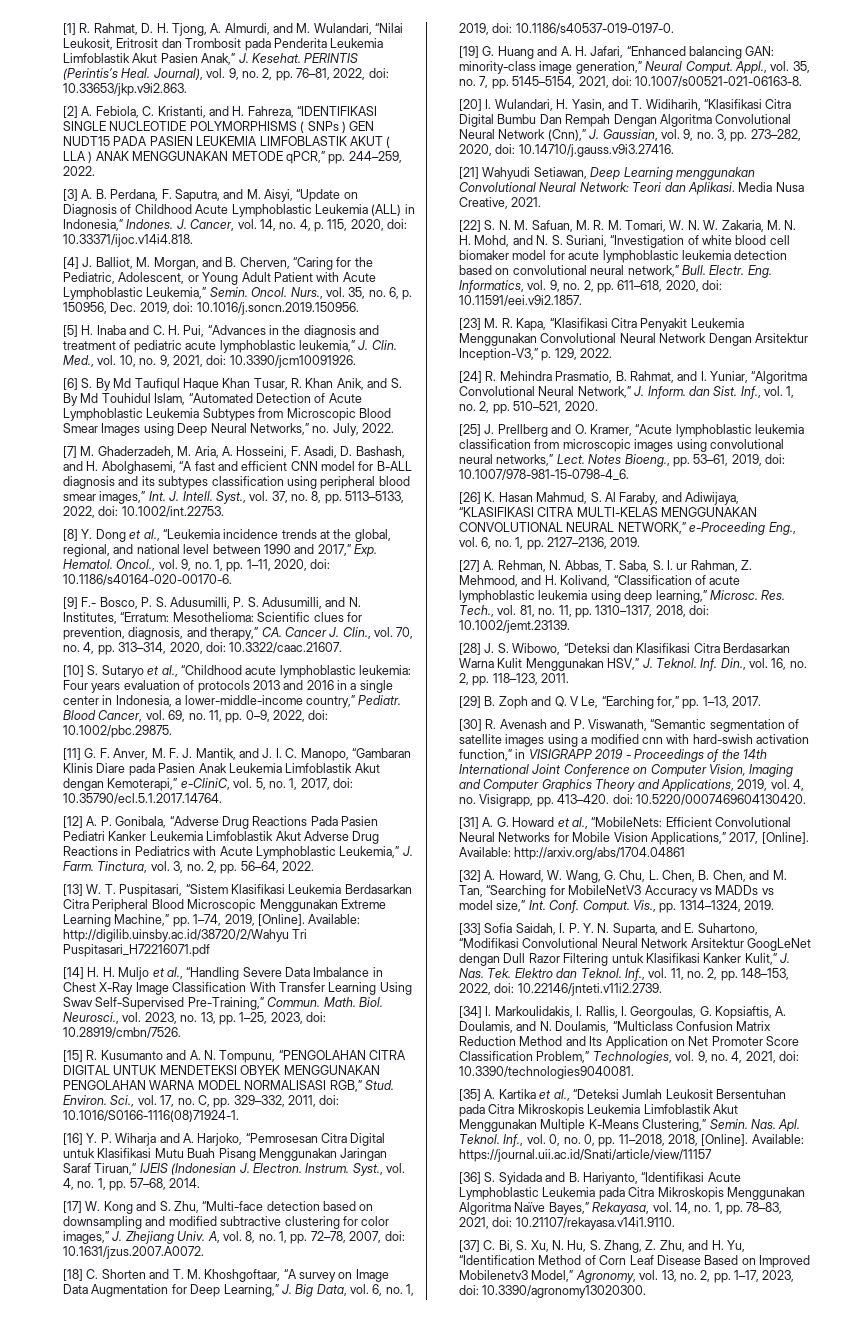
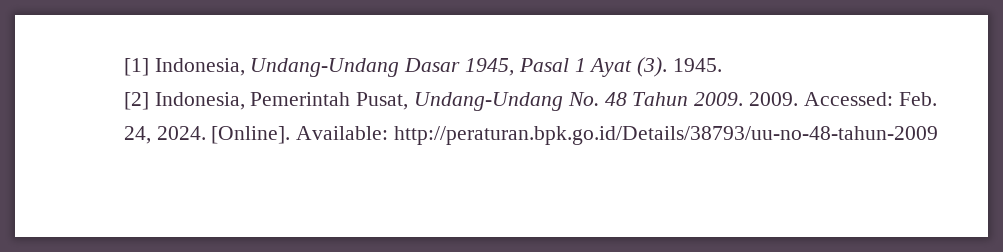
[79,23,404,36] [63,38,384,51] [63,53,359,65] [63,68,389,81] [63,83,188,96] [63,106,378,118] [63,121,375,133] [63,136,391,148] [63,151,402,164] [63,166,96,176] [63,189,358,202] [63,204,415,217] [63,219,408,232] [63,234,194,247] [63,257,373,270] [63,272,376,285] [63,287,413,300] [63,302,359,315] [63,325,380,338] [63,340,397,353] [63,355,356,368] [63,378,402,391] [63,393,362,406] [63,408,391,421] [63,423,395,436] [63,446,405,458] [63,461,412,474] [63,476,410,489] [63,491,405,504] [63,506,224,518] [63,529,391,542] [63,544,378,557] [63,559,331,572] [63,574,233,585] [63,597,361,609] [63,612,362,624] [63,627,414,640] [63,642,343,655] [63,665,412,678] [63,680,393,693] [63,695,402,708] [63,710,329,723] [63,725,173,738] [63,748,411,761] [63,763,380,776] [63,778,354,791] [63,793,223,804] [63,816,379,829] [63,831,380,844] [63,846,413,859] [63,861,315,874] [63,884,412,897] [63,899,386,912] [63,914,361,927] [63,929,308,942] [63,944,211,957] [63,967,383,980] [63,982,412,995] [63,997,383,1010] [63,1012,327,1025] [63,1027,182,1038] [63,1050,407,1063] [63,1065,380,1075] [63,1080,394,1092] [63,1095,340,1108] [63,1110,240,1122] [63,1133,386,1146] [63,1148,388,1161] [63,1163,406,1176] [63,1178,200,1191] [63,1201,374,1214] [63,1216,390,1229] [63,1231,405,1244] [63,1246,205,1259] [63,1269,389,1282] [63,1284,415,1297] [459,23,674,35] [459,46,775,59] [459,61,810,74] [459,76,803,89] [459,99,792,111] [459,114,792,127] [459,129,801,142] [459,144,674,157] [459,167,755,180] [459,182,804,195] [459,197,542,209] [459,220,797,232] [459,235,790,248] [459,250,788,263] [459,265,772,278] [459,280,723,293] [459,295,583,306] [459,318,744,331] [459,333,808,346] [459,348,613,361] [459,371,808,384] [459,386,795,399] [459,401,598,414] [459,424,805,437] [459,439,784,452] [459,454,786,467] [459,469,630,480] [459,492,740,505] [459,507,758,517] [459,522,796,535] [459,537,641,550] [459,560,753,572] [459,575,741,587] [459,590,786,603] [459,605,710,618] [459,620,571,633] [459,643,791,655] [459,658,807,671] [459,673,570,686] [459,696,762,709] [459,719,800,732] [459,734,810,747] [459,749,768,762] [459,764,794,777] [459,779,805,792] [459,794,806,807] [459,817,792,829] [459,832,809,845] [459,847,686,860] [459,870,787,883] [459,885,774,898] [459,900,775,913] [459,923,758,936] [459,938,811,951] [459,953,791,966] [459,968,790,981] [459,983,662,996] [459,1006,787,1019] [459,1021,772,1033] [459,1036,800,1049] [459,1051,800,1064] [459,1066,635,1079] [459,1089,787,1101] [459,1104,738,1117] [459,1119,801,1132] [459,1134,804,1147] [459,1149,713,1162] [459,1172,741,1185] [459,1187,805,1200] [459,1202,783,1215] [459,1217,675,1230] [459,1240,745,1253] [459,1255,811,1268] [459,1270,795,1283] [459,1285,647,1298] R. Rahmat, D. H. Tjong, A. Almurdi, and M. Wulandari, “Nilai Leukosit, Eritrosit dan Trombosit pada Penderita Leukemia Limfoblastik Akut Pasien Anak,” J. Kesehat. PERINTIS (Perintis’s Heal. Journal), vol. 9, no. 2, pp. 76–81, 2022, doi: 10.33653/jkp.v9i2.863. // [2] A. Febiola, C. Kristanti, and H. Fahreza, “IDENTIFIKASI SINGLE NUCLEOTIDE POLYMORPHISMS ( SNPs ) GEN NUDT15 PADA PASIEN LEUKEMIA LIMFOBLASTIK AKUT ( LLA ) ANAK MENGGUNAKAN METODE qPCR,” pp. 244–259, 2022. // [3] A. B. Perdana, F. Saputra, and M. Aisyi, “Update on Diagnosis of Childhood Acute Lymphoblastic Leukemia (ALL) in Indonesia,” Indones. J. Cancer, vol. 14, no. 4, p. 115, 2020, doi: 10.33371/ijoc.v14i4.818. // [4] J. Balliot, M. Morgan, and B. Cherven, “Caring for the Pediatric, Adolescent, or Young Adult Patient with Acute Lymphoblastic Leukemia,” Semin. Oncol. Nurs., vol. 35, no. 6, p. 150956, Dec. 2019, doi: 10.1016/j.soncn.2019.150956. // [5] H. Inaba and C. H. Pui, “Advances in the diagnosis and treatment of pediatric acute lymphoblastic leukemia,” J. Clin. Med., vol. 10, no. 9, 2021, doi: 10.3390/jcm10091926. // [6] S. By Md Taufiqul Haque Khan Tusar, R. Khan Anik, and S. By Md Touhidul Islam, “Automated Detection of Acute Lymphoblastic Leukemia Subtypes from Microscopic Blood Smear Images using Deep Neural Networks,” no. July, 2022. // [7] M. Ghaderzadeh, M. Aria, A. Hosseini, F. Asadi, D. Bashash, and H. Abolghasemi, “A fast and efficient CNN model for B-ALL diagnosis and its subtypes classification using peripheral blood smear images,” Int. J. Intell. Syst., vol. 37, no. 8, pp. 5113–5133, 2022, doi: 10.1002/int.22753. // [8] Y. Dong et al., “Leukemia incidence trends at the global, regional, and national level between 1990 and 2017,” Exp. Hematol. Oncol., vol. 9, no. 1, pp. 1–11, 2020, doi: 10.1186/s40164-020-00170-6. // [9] F.- Bosco, P. S. Adusumilli, P. S. Adusumilli, and N. Institutes, “Erratum: Mesothelioma: Scientific clues for prevention, diagnosis, and therapy,” CA. Cancer J. Clin., vol. 70, no. 4, pp. 313–314, 2020, doi: 10.3322/caac.21607. // [10] S. Sutaryo et al., “Childhood acute lymphoblastic leukemia: Four years evaluation of protocols 2013 and 2016 in a single center in Indonesia, a lower-middle-income country,” Pediatr. Blood Cancer, vol. 69, no. 11, pp. 0–9, 2022, doi: 10.1002/pbc.29875. // [11] G. F. Anver, M. F. J. Mantik, and J. I. C. Manopo, “Gambaran Klinis Diare pada Pasien Anak Leukemia Limfoblastik Akut dengan Kemoterapi,” e-CliniC, vol. 5, no. 1, 2017, doi: 10.35790/ecl.5.1.2017.14764. // [12] A. P. Gonibala, “Adverse Drug Reactions Pada Pasien Pediatri Kanker Leukemia Limfoblastik Akut Adverse Drug Reactions in Pediatrics with Acute Lymphoblastic Leukemia,” J. Farm. Tinctura, vol. 3, no. 2, pp. 56–64, 2022. // [13] W. T. Puspitasari, “Sistem Klasifikasi Leukemia Berdasarkan Citra Peripheral Blood Microscopic Menggunakan Extreme Learning Machine,” pp. 1–74, 2019, [Online]. Available: http://digilib.uinsby.ac.id/38720/2/Wahyu Tri Puspitasari_H72216071.pdf // [14] H. H. Muljo et al., “Handling Severe Data Imbalance in Chest X-Ray Image Classification With Transfer Learning Using Swav Self-Supervised Pre-Training,” Commun. Math. Biol. Neurosci., vol. 2023, no. 13, pp. 1–25, 2023, doi: 10.28919/cmbn/7526. // [15] R. Kusumanto and A. N. Tompunu, “PENGOLAHAN CITRA DIGITAL UNTUK MENDETEKSI OBYEK MENGGUNAKAN PENGOLAHAN WARNA MODEL NORMALISASI RGB,” Stud. Environ. Sci., vol. 17, no. C, pp. 329–332, 2011, doi: 10.1016/S0166-1116(08)71924-1. // [16] Y. P. Wiharja and A. Harjoko, “Pemrosesan Citra Digital untuk Klasifikasi Mutu Buah Pisang Menggunakan Jaringan Saraf Tiruan,” IJEIS (Indonesian J. Electron. Instrum. Syst., vol. 4, no. 1, pp. 57–68, 2014. // [17] W. Kong and S. Zhu, “Multi-face detection based on downsampling and modified subtractive clustering for color images,” J. Zhejiang Univ. A, vol. 8, no. 1, pp. 72–78, 2007, doi: 10.1631/jzus.2007.A0072. // [18] C. Shorten and T. M. Khoshgoftaar, “A survey on Image Data Augmentation for Deep Learning,” J. Big Data, vol. 6, no. 1, 2019, doi: 10.1186/s40537-019-0197-0. // [19] G. Huang and A. H. Jafari, “Enhanced balancing GAN: minority-class image generation,” Neural Comput. Appl., vol. 35, no. 7, pp. 5145–5154, 2021, doi: 10.1007/s00521-021-06163-8. // [20] I. Wulandari, H. Yasin, and T. Widiharih, “Klasifikasi Citra Digital Bumbu Dan Rempah Dengan Algoritma Convolutional Neural Network (Cnn),” J. Gaussian, vol. 9, no. 3, pp. 273–282, 2020, doi: 10.14710/j.gauss.v9i3.27416. // [21] Wahyudi Setiawan, Deep Learning menggunakan Convolutional Neural Network: Teori dan Aplikasi. Media Nusa Creative, 2021. // [22] S. N. M. Safuan, M. R. M. Tomari, W. N. W. Zakaria, M. N. H. Mohd, and N. S. Suriani, “Investigation of white blood cell biomaker model for acute lymphoblastic leukemia detection based on convolutional neural network,” Bull. Electr. Eng. Informatics, vol. 9, no. 2, pp. 611–618, 2020, doi: 10.11591/eei.v9i2.1857. // [23] M. R. Kapa, “Klasifikasi Citra Penyakit Leukemia Menggunakan Convolutional Neural Network Dengan Arsitektur Inception-V3,” p. 129, 2022. // [24] R. Mehindra Prasmatio, B. Rahmat, and I. Yuniar, “Algoritma Convolutional Neural Network,” J. Inform. dan Sist. Inf., vol. 1, no. 2, pp. 510–521, 2020. // [25] J. Prellberg and O. Kramer, “Acute lymphoblastic leukemia classification from microscopic images using convolutional neural networks,” Lect. Notes Bioeng., pp. 53–61, 2019, doi: 10.1007/978-981-15-0798-4_6. // [26] K. Hasan Mahmud, S. Al Faraby, and Adiwijaya, “KLASIFIKASI CITRA MULTI-KELAS MENGGUNAKAN CONVOLUTIONAL NEURAL NETWORK,” e-Proceeding Eng., vol. 6, no. 1, pp. 2127–2136, 2019. // [27] A. Rehman, N. Abbas, T. Saba, S. I. ur Rahman, Z. Mehmood, and H. Kolivand, “Classification of acute lymphoblastic leukemia using deep learning,” Microsc. Res. Tech., vol. 81, no. 11, pp. 1310–1317, 2018, doi: 10.1002/jemt.23139. // [28] J. S. Wibowo, “Deteksi dan Klasifikasi Citra Berdasarkan Warna Kulit Menggunakan HSV,” J. Teknol. Inf. Din., vol. 16, no. 2, pp. 118–123, 2011. // [29] B. Zoph and Q. V Le, “Earching for,” pp. 1–13, 2017. // [30] R. Avenash and P. Viswanath, “Semantic segmentation of satellite images using a modified cnn with hard-swish activation function,” in VISIGRAPP 2019 - Proceedings of the 14th International Joint Conference on Computer Vision, Imaging and Computer Graphics Theory and Applications, 2019, vol. 4, no. Visigrapp, pp. 413–420. doi: 10.5220/0007469604130420. // [31] A. G. Howard et al., “MobileNets: Efficient Convolutional Neural Networks for Mobile Vision Applications,” 2017, [Online]. Available: http://arxiv.org/abs/1704.04861 // [32] A. Howard, W. Wang, G. Chu, L. Chen, B. Chen, and M. Tan, “Searching for MobileNetV3 Accuracy vs MADDs vs model size,” Int. Conf. Comput. Vis., pp. 1314–1324, 2019. // [33] Sofia Saidah, I. P. Y. N. Suparta, and E. Suhartono, “Modifikasi Convolutional Neural Network Arsitektur GoogLeNet dengan Dull Razor Filtering untuk Klasifikasi Kanker Kulit,” J. Nas. Tek. Elektro dan Teknol. Inf., vol. 11, no. 2, pp. 148–153, 2022, doi: 10.22146/jnteti.v11i2.2739. // [34] I. Markoulidakis, I. Rallis, I. Georgoulas, G. Kopsiaftis, A. Doulamis, and N. Doulamis, “Multiclass Confusion Matrix Reduction Method and Its Application on Net Promoter Score Classification Problem,” Technologies, vol. 9, no. 4, 2021, doi: 10.3390/technologies9040081. // [35] A. Kartika et al., “Deteksi Jumlah Leukosit Bersentuhan pada Citra Mikroskopis Leukemia Limfoblastik Akut Menggunakan Multiple K-Means Clustering,” Semin. Nas. Apl. Teknol. Inf., vol. 0, no. 0, pp. 11–2018, 2018, [Online]. Available: https://journal.uii.ac.id/Snati/article/view/11157 // [36] S. Syidada and B. Hariyanto, “Identifikasi Acute Lymphoblastic Leukemia pada Citra Mikroskopis Menggunakan Algoritma Naïve Bayes,” Rekayasa, vol. 14, no. 1, pp. 78–83, 2021, doi: 10.21107/rekayasa.v14i1.9110. // [37] C. Bi, S. Xu, N. Hu, S. Zhang, Z. Zhu, and H. Yu, “Identification Method of Corn Leaf Disease Based on Improved Mobilenetv3 Model,” Agronomy, vol. 13, no. 2, pp. 1–17, 2023, doi: 10.3390/agronomy13020300. -> [154,57,723,77] [123,92,937,111] [123,126,939,145] Indonesia, Undang-Undang Dasar 1945, Pasal 1 Ayat (3). 1945. // [2] Indonesia, Pemerintah Pusat, Undang-Undang No. 48 Tahun 2009. 2009. Accessed: Feb. 24, 2024. [Online]. Available: http://peraturan.bpk.go.id/Details/38793/uu-no-48-tahun-2009

